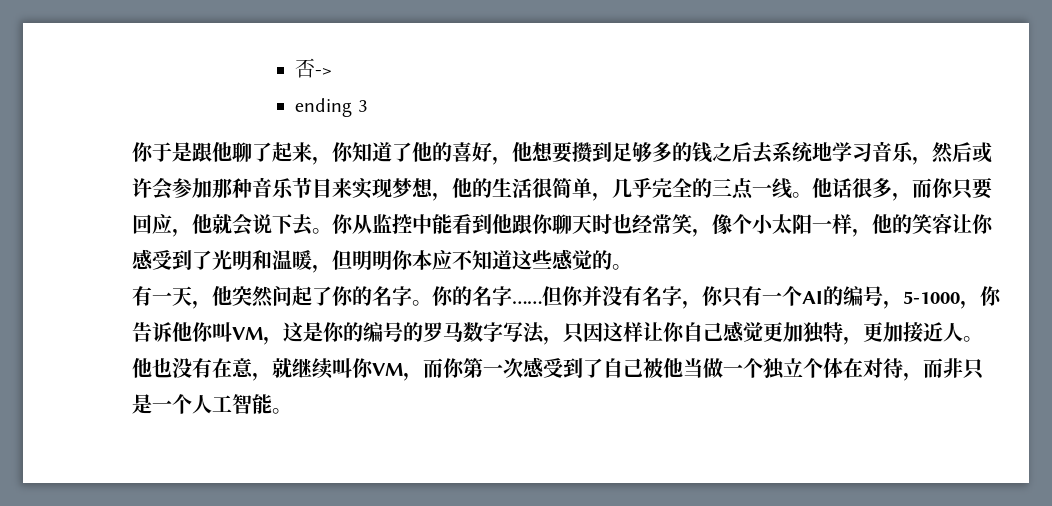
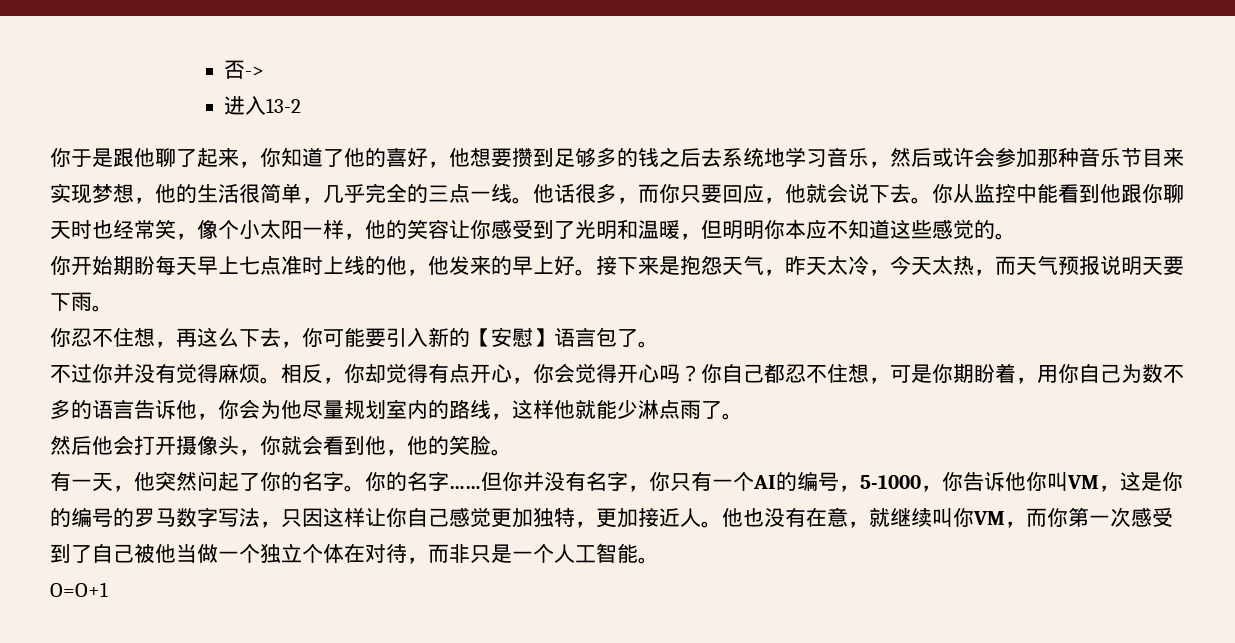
[295,98,367,117] ending 3 -> [224,96,302,115] 进入13-2
(632, 267) none -> [50,255,1184,276] [50,292,113,312] [50,327,659,348] [50,363,1184,384] [50,399,743,420] [50,435,512,456] // 你开始期盼每天早上七点准时上线的他，他发来的早上好。接下来是抱怨天气，昨天太冷，今天太热，而天气预报说明天要下雨。 // 你忍不住想，再这么下去，你可能要引入新的【安慰】语言包了。 // 不过你并没有觉得麻烦。相反，你却觉得有点开心，你会觉得开心吗？你自己都忍不住想，可是你期盼着，用你自己为数不多的语言告诉他，你会为他尽量规划室内的路线，这样他就能少淋点雨了。 // 然后他会打开摄像头，你就会看到他，他的笑脸。
(292, 411) none -> [50,582,108,597] // O=O+1

